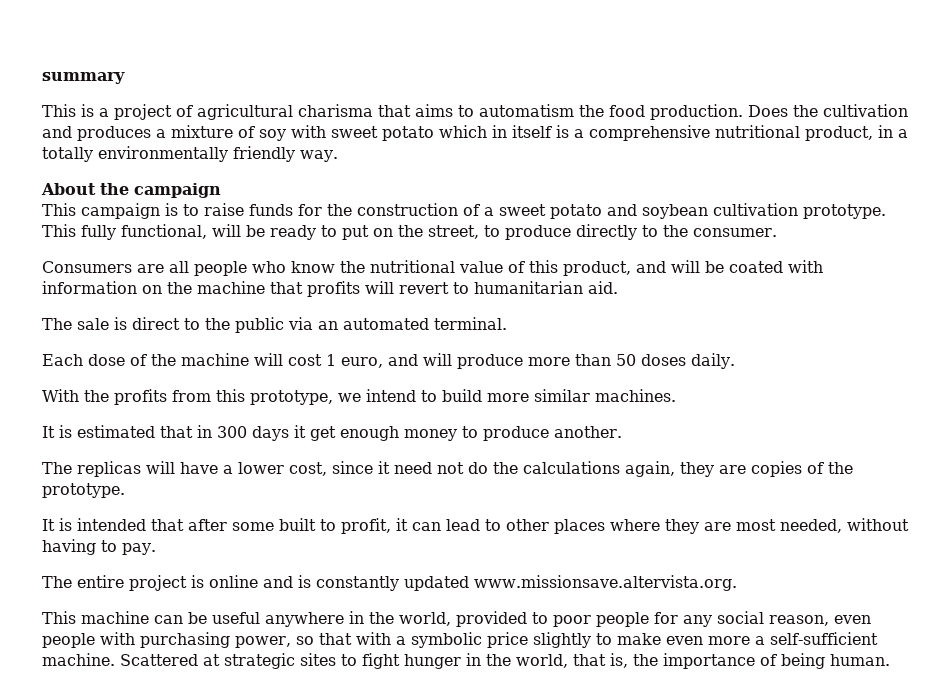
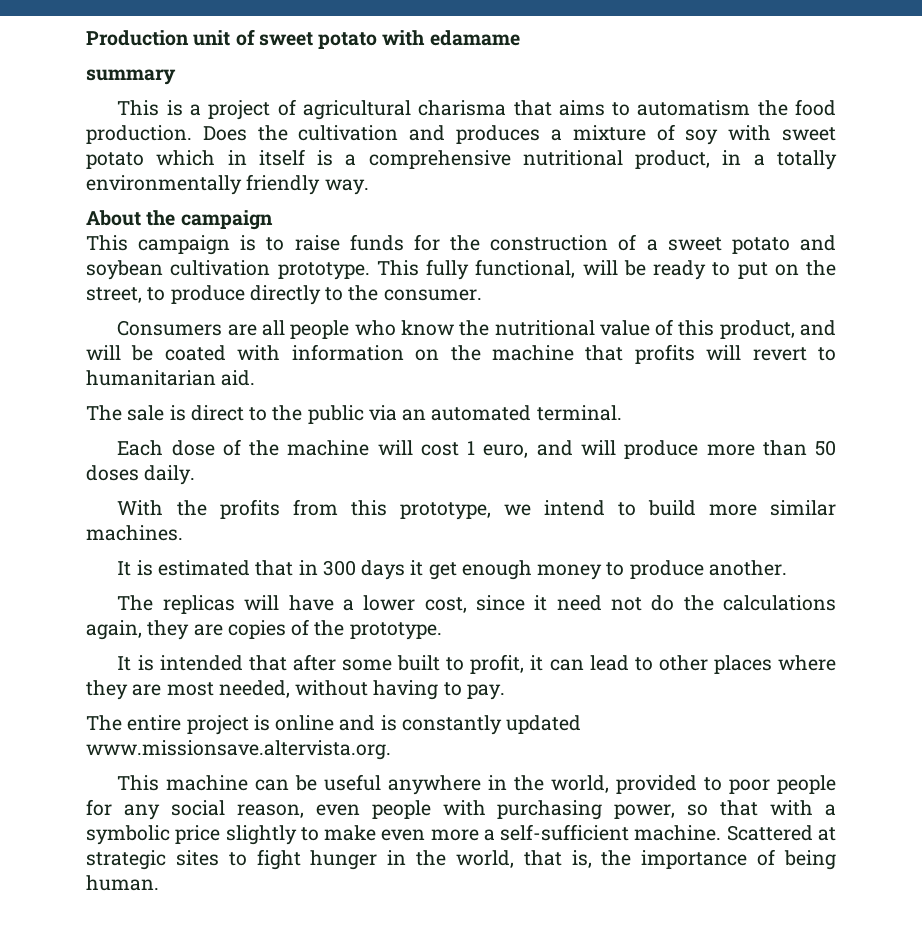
(42, 78) none -> [86,29,520,49] Production unit of sweet potato with edamame //

